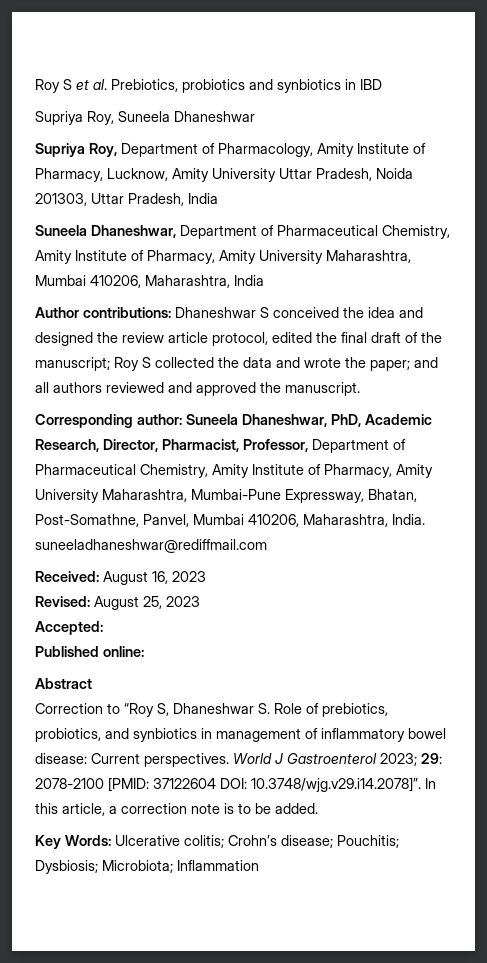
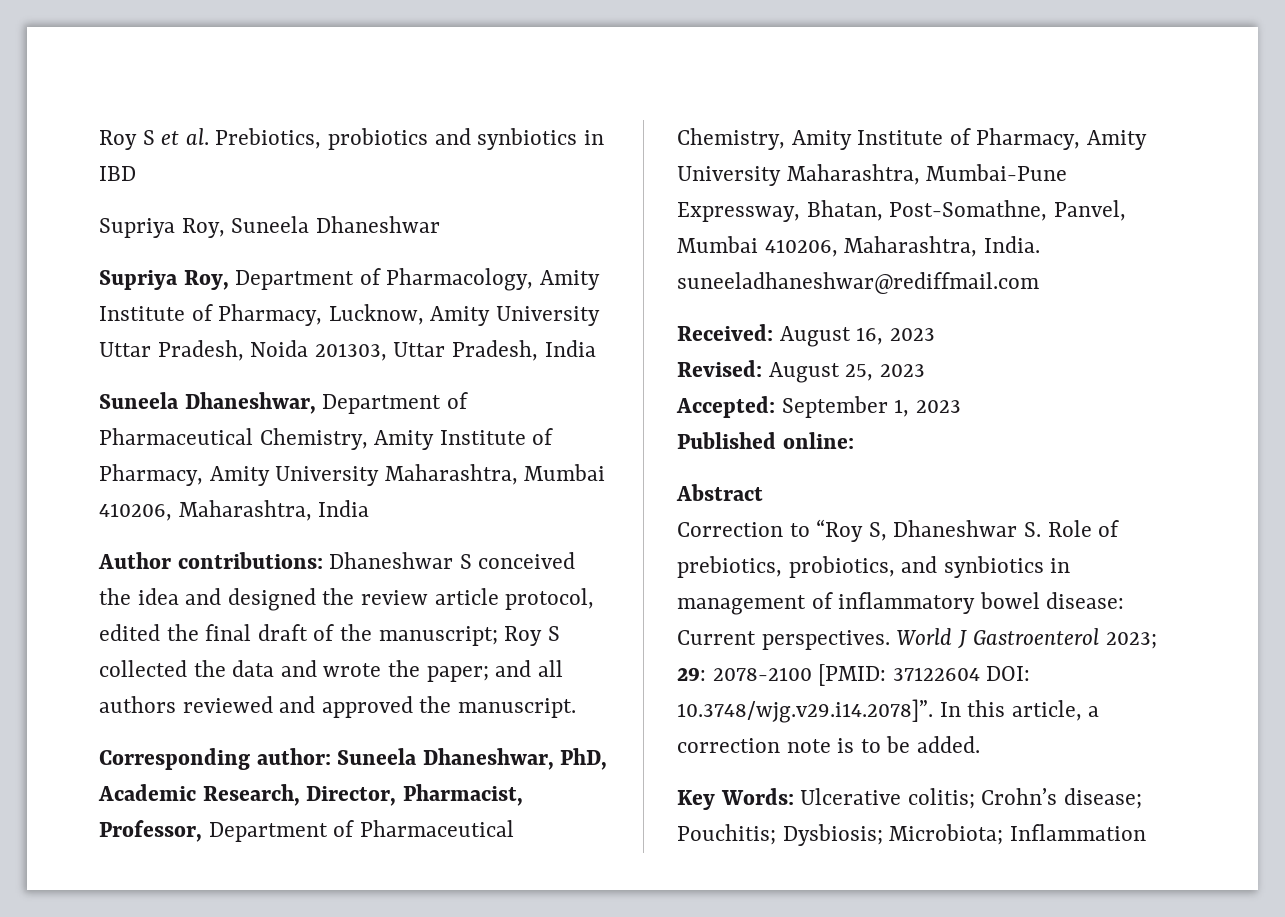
(103, 628) none -> [781,396,961,418] September 1, 2023

